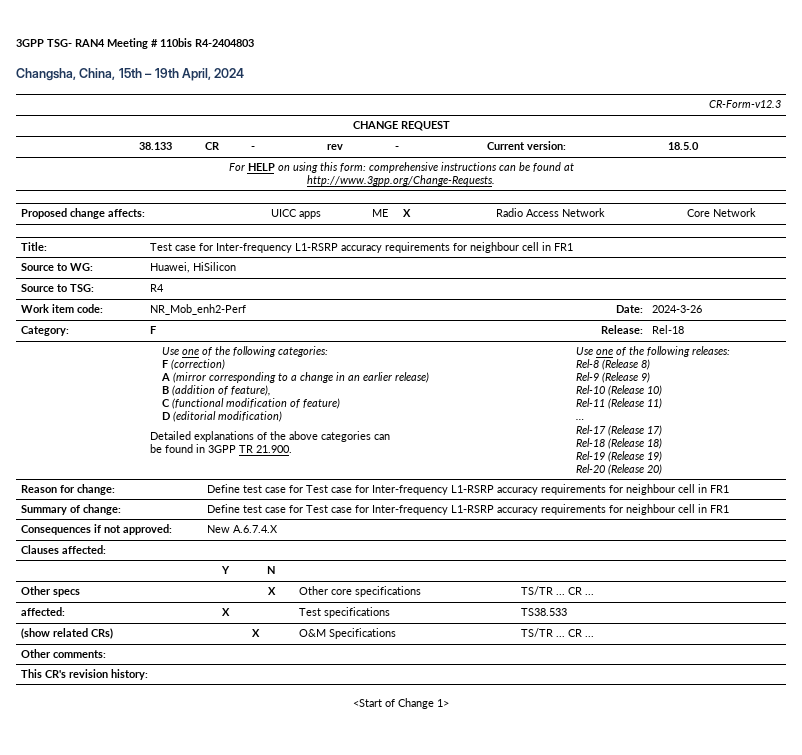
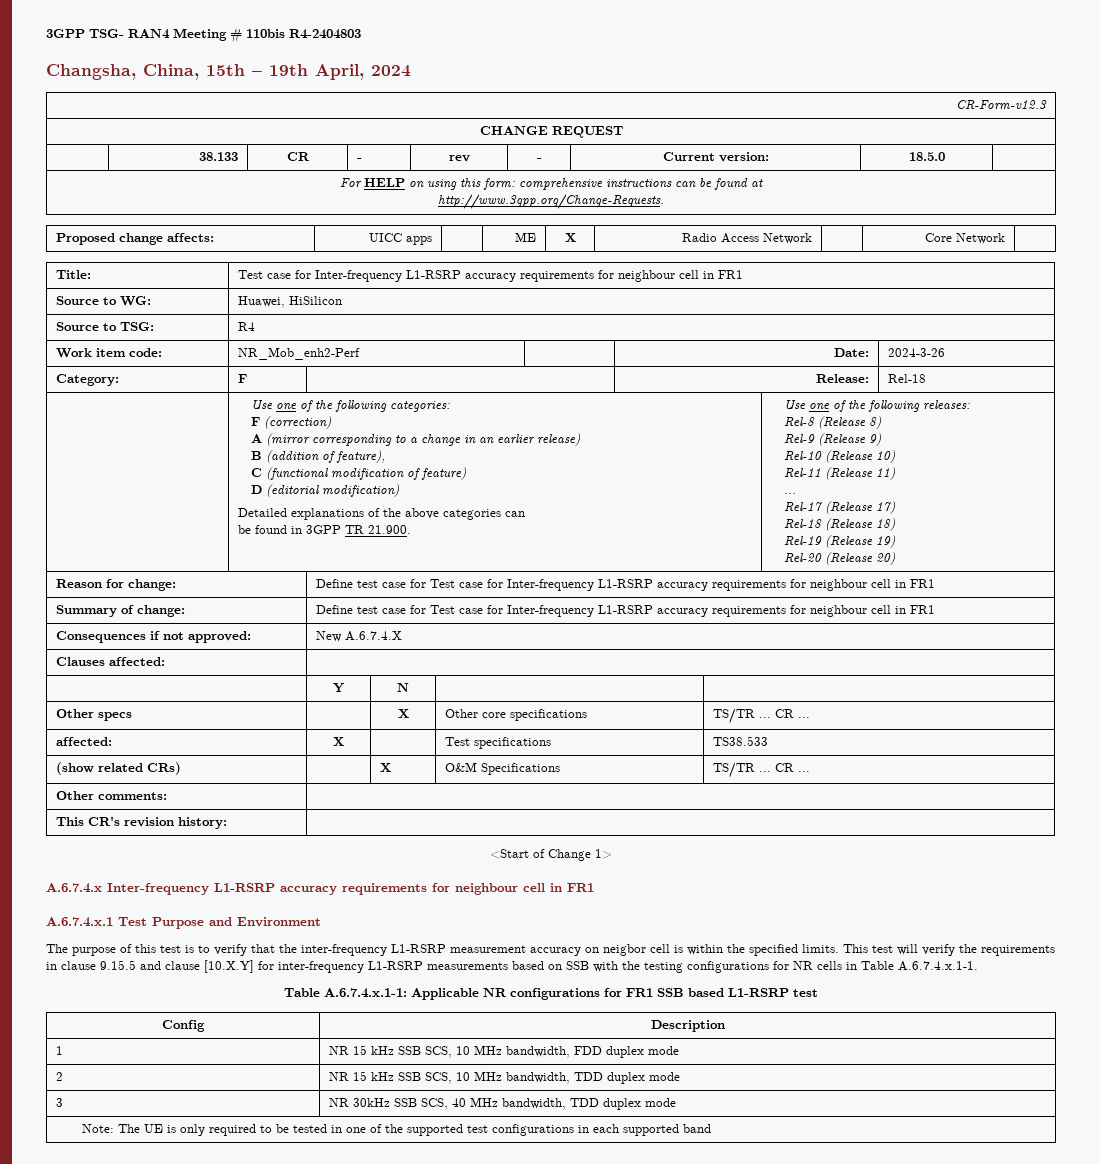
(449, 703) none -> [46,883,594,895] [46,917,321,929] [46,944,1055,956] [46,960,978,973] [284,988,818,1000] [162,1020,205,1032] [650,1020,725,1032] [56,1046,64,1055] [329,1045,680,1058] [56,1072,64,1081] [329,1071,681,1084] [56,1098,64,1107] [329,1097,677,1110] [82,1124,712,1136] // A.6.7.4.x Inter-frequency L1-RSRP accuracy requirements for neighbour cell in FR1 // A.6.7.4.x.1 Test Purpose and Environment // The purpose of this test is to verify that the inter-frequency L1-RSRP measurement accuracy on neigbor cell is within the specified limits. This test will verify the requirements in clause 9.15.5 and clause [10.X.Y] for inter-frequency L1-RSRP measurements based on SSB with the testing configurations for NR cells in Table A.6.7.4.x.1-1. // Table A.6.7.4.x.1-1: Applicable NR configurations for FR1 SSB based L1-RSRP test // Config | Description // 1 | NR 15 kHz SSB SCS, 10 MHz bandwidth, FDD duplex mode // 2 | NR 15 kHz SSB SCS, 10 MHz bandwidth, TDD duplex mode // 3 | NR 30kHz SSB SCS, 40 MHz bandwidth, TDD duplex mode // Note: The UE is only required to be tested in one of the supported test configurations in each supported band

